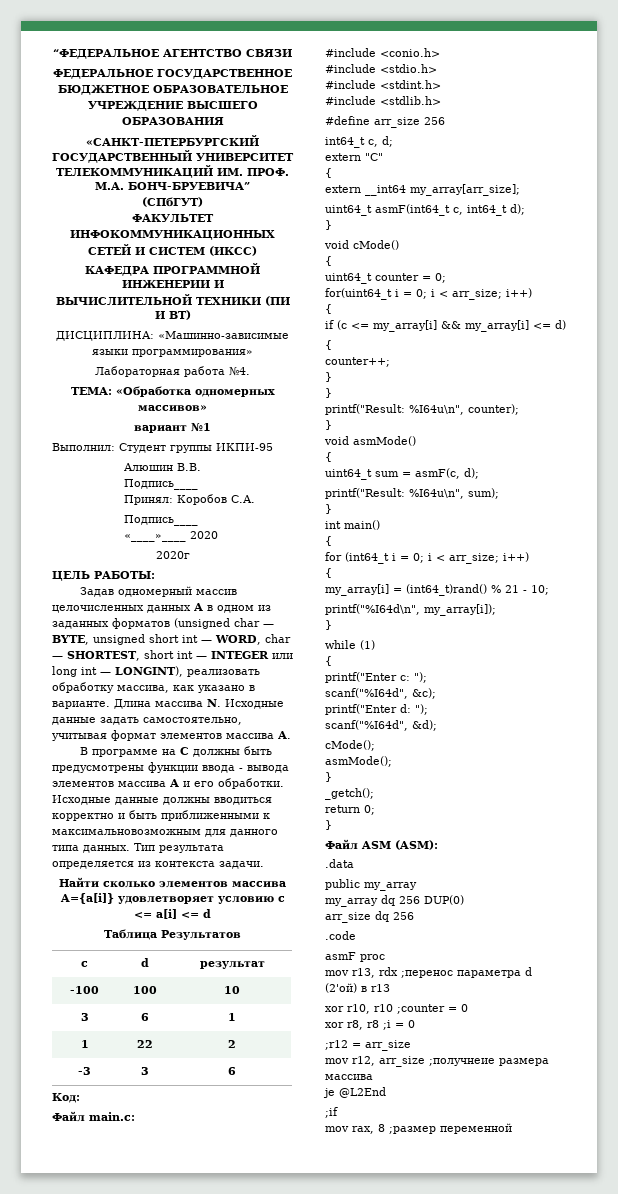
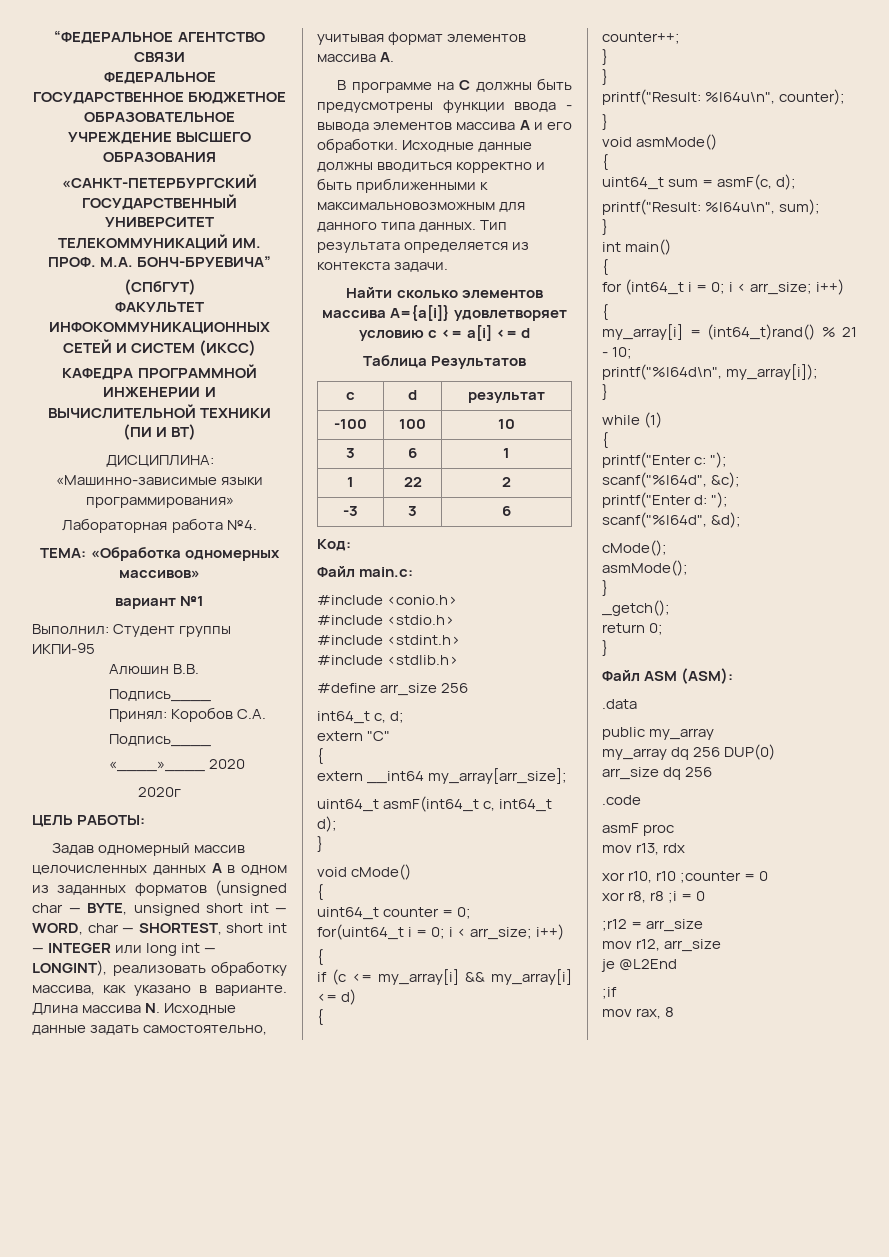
[401,967,532,978] [325,983,390,993] ;перенос параметра d (2'ой) в r13 -> (686, 848) none
[429,1058,549,1066] [325,1074,373,1080] ;получнеие размера массива -> (722, 945) none
[389,1123,512,1134] ;размер переменной -> (675, 1012) none

